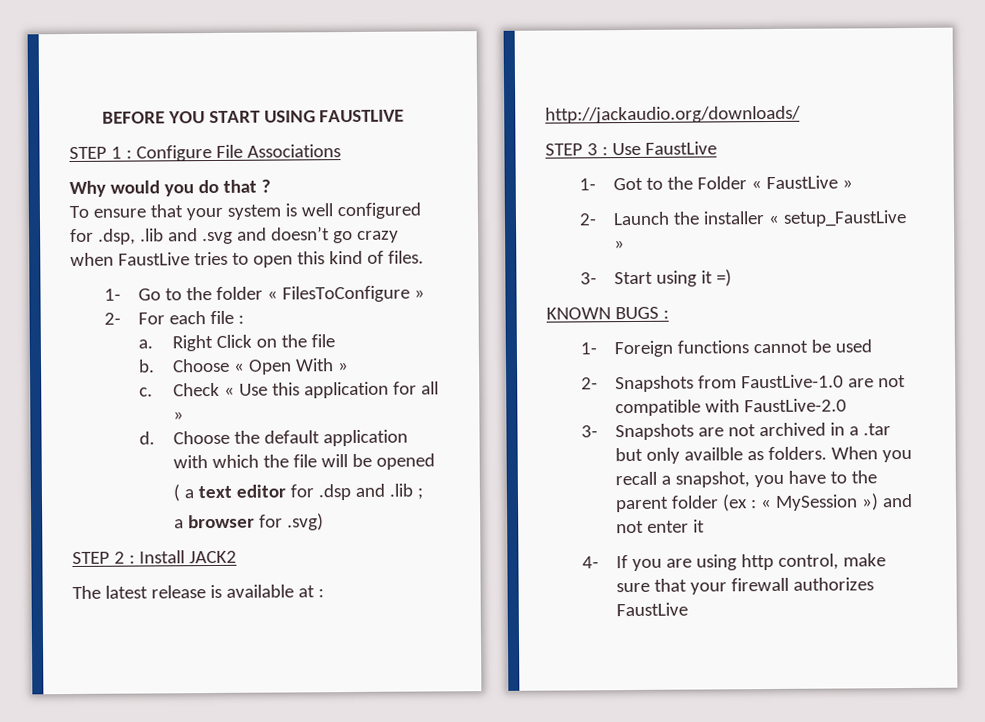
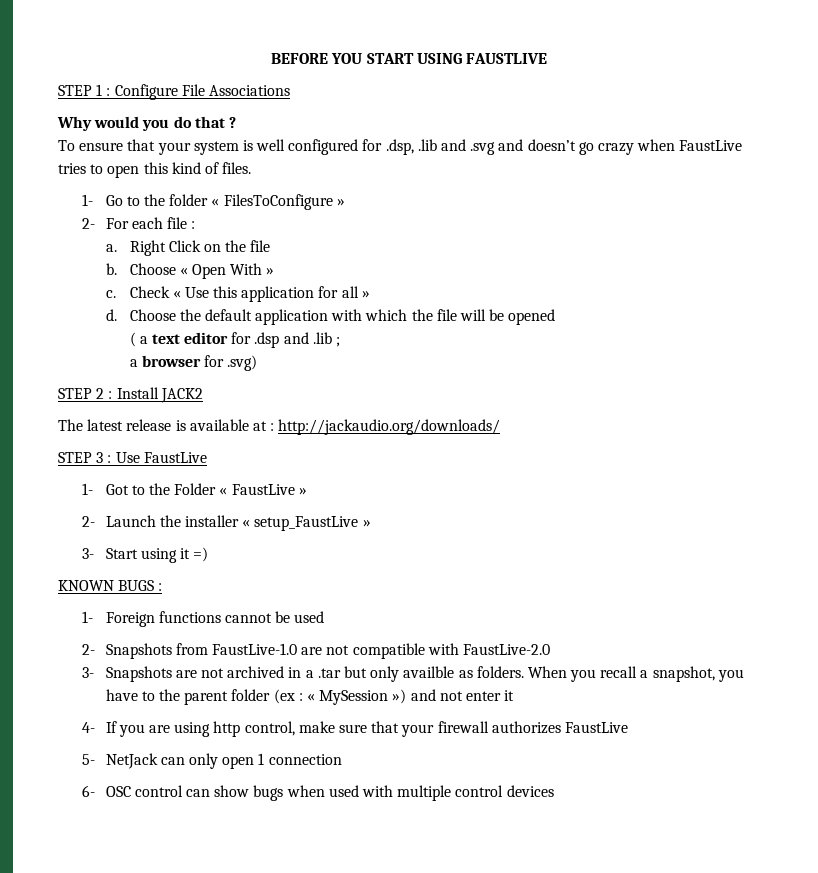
(688, 609) none -> [81,753,342,769] [81,785,554,801] // 5- NetJack can only open 1 connection // 6- OSC control can show bugs when used with multiple control devices

